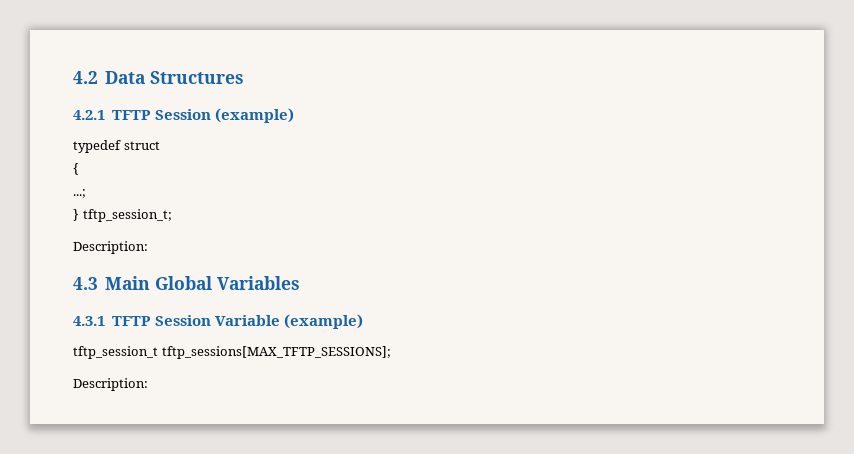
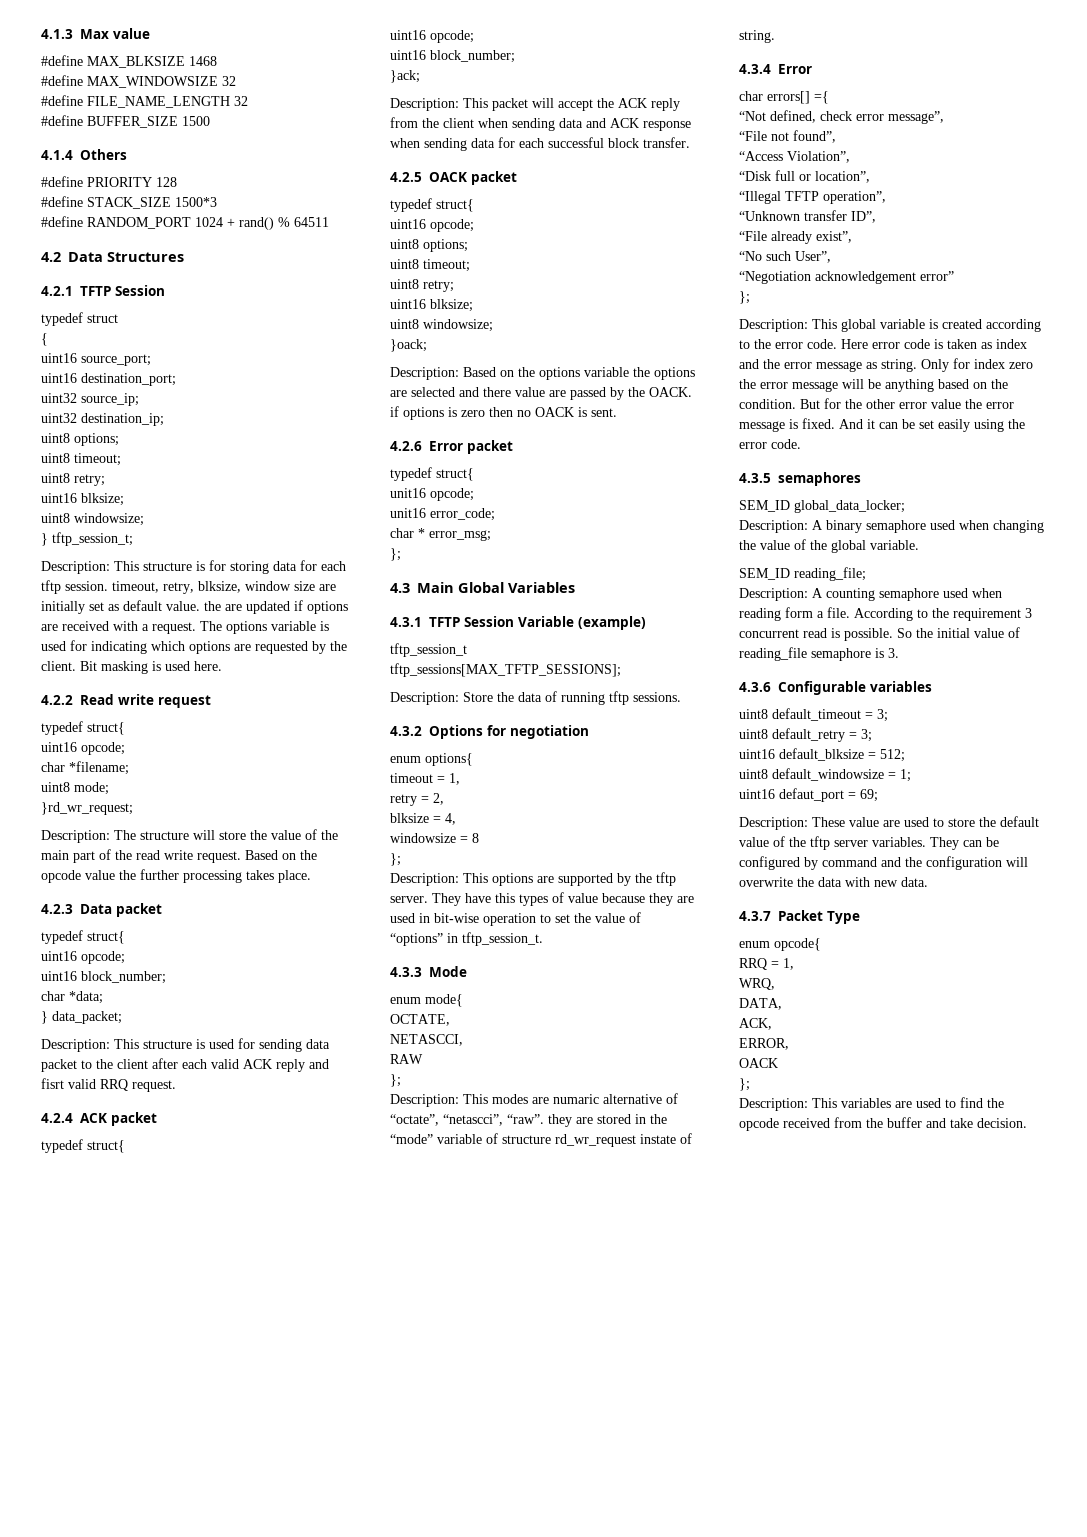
(73, 77) none -> [41,28,150,39] [41,55,217,68] [41,75,236,88] [41,95,248,108] [41,115,210,128] [41,149,127,160] [41,176,177,187] [41,196,217,209] [41,216,329,230] 4.1.3 Max value // #define MAX_BLKSIZE 1468 // #define MAX_WINDOWSIZE 32 // #define FILE_NAME_LENGTH 32 // #define BUFFER_SIZE 1500 // 4.1.4 Others // #define PRIORITY 128 // #define STACK_SIZE 1500*3 // #define RANDOM_PORT 1024 + rand() % 64511 //
[214,108,294,123] (example) -> (165, 290) none
[73,189,86,198] [73,209,172,222] [73,241,148,254] ...; // } tftp_session_t; // Description: -> [41,353,151,366] [41,373,176,386] [41,393,139,406] [41,413,164,426] [41,433,119,446] [41,453,121,466] [41,473,105,486] [41,493,124,506] [41,513,144,526] [41,532,133,546] [41,560,346,574] [41,580,336,594] [41,600,348,614] [41,621,329,634] [41,640,347,654] [41,661,222,674] [41,694,211,708] [41,721,125,735] [41,742,125,755] [41,761,129,775] [41,782,109,795] [41,802,133,815] [41,829,338,843] [41,849,317,863] [41,869,311,883] [41,903,162,917] [41,930,125,944] [41,951,125,964] [41,971,166,984] [41,991,103,1004] [41,1011,122,1024] [41,1038,330,1052] [41,1058,329,1072] [41,1078,176,1092] [41,1112,157,1126] [41,1139,125,1153] [390,30,474,43] [390,50,515,63] [390,70,420,83] [390,98,680,111] [390,117,691,131] [390,137,690,151] [390,171,517,185] [390,198,474,212] [390,219,474,232] [390,239,468,252] [390,259,470,272] [390,279,454,292] [390,299,473,312] [390,319,493,332] [390,339,427,352] [390,367,695,380] [390,387,692,400] [390,406,617,420] [390,440,513,454] [390,467,474,481] [390,488,474,501] [390,508,495,521] [390,528,491,541] [390,548,401,561] uint16 source_port; // uint16 destination_port; // uint32 source_ip; // uint32 destination_ip; // uint8 options; // uint8 timeout; // uint8 retry; // uint16 blksize; // uint8 windowsize; // } tftp_session_t; // Description: This structure is for storing data for each tftp session. timeout, retry, blksize, window size are initially set as default value. the are updated if options are received with a request. The options variable is used for indicating which options are requested by the client. Bit masking is used here. // 4.2.2 Read write request // typedef struct{ // uint16 opcode; // char *filename; // uint8 mode; // }rd_wr_request; // Description: The structure will store the value of the main part of the read write request. Based on the opcode value the further processing takes place. // 4.2.3 Data packet // typedef struct{ // uint16 opcode; // uint16 block_number; // char *data; // } data_packet; // Description: This structure is used for sending data packet to the client after each valid ACK reply and fisrt valid RRQ request. // 4.2.4 ACK packet // typedef struct{ // uint16 opcode; // uint16 block_number; // }ack; // Description: This packet will accept the ACK reply from the client when sending data and ACK response when sending data for each successful block transfer. // 4.2.5 OACK packet // typedef struct{ // uint16 opcode; // uint8 options; // uint8 timeout; // uint8 retry; // uint16 blksize; // uint8 windowsize; // }oack; // Description: Based on the options variable the options are selected and there value are passed by the OACK. if options is zero then no OACK is sent. // 4.2.6 Error packet // typedef struct{ // unit16 opcode; // unit16 error_code; // char * error_msg; // };
(148, 384) none -> [463,691,681,705] [390,725,589,739] [390,753,473,766] [390,773,460,785] [390,793,444,806] [390,813,456,825] [390,833,479,843] [390,853,401,866] [390,872,676,886] [390,892,694,906] [390,912,641,926] [390,932,543,946] [390,966,467,977] [390,994,463,1007] [390,1014,450,1026] [390,1034,463,1046] [390,1054,423,1064] [390,1074,401,1087] [390,1093,678,1107] [390,1114,667,1127] [390,1133,692,1147] [739,30,775,43] [739,64,812,74] [739,91,829,104] [739,110,944,124] [739,130,836,143] [739,151,850,163] [739,170,870,183] [739,191,886,204] [739,210,876,223] [739,231,852,244] [739,251,831,263] [739,271,954,284] [739,291,750,304] [739,319,1041,332] [739,339,1027,349] [739,358,1033,372] [739,379,1008,392] [739,398,1014,409] [739,418,1025,432] [739,439,801,449] [739,472,861,486] [739,500,905,513] [739,520,1044,533] [739,539,919,553] [739,567,866,581] [739,588,1002,601] [739,607,1032,621] [739,627,1020,641] [739,647,899,661] [739,681,932,695] [739,708,888,722] [739,728,872,742] [739,748,905,762] [739,768,911,782] [739,788,878,802] [739,816,1039,830] [739,836,999,850] [739,856,1028,870] [739,877,928,887] [739,910,860,924] [739,938,821,951] [739,958,794,970] [739,978,775,990] [739,998,782,1010] [739,1018,772,1030] [739,1038,789,1050] [739,1058,778,1068] [739,1078,750,1091] [739,1097,1004,1111] [739,1117,1027,1131] Store the data of running tftp sessions. // 4.3.2 Options for negotiation // enum options{ // timeout = 1, // retry = 2, // blksize = 4, // windowsize = 8 // }; // Description: This options are supported by the tftp server. They have this types of value because they are used in bit-wise operation to set the value of “options” in tftp_session_t. // 4.3.3 Mode // enum mode{ // OCTATE, // NETASCCI, // RAW // }; // Description: This modes are numaric alternative of “octate”, “netascci”, “raw”. they are stored in the “mode” variable of structure rd_wr_request instate of string. // 4.3.4 Error // char errors[] ={ // “Not defined, check error message”, // “File not found”, // “Access Violation”, // “Disk full or location”, // “Illegal TFTP operation”, // “Unknown transfer ID”, // “File already exist”, // “No such User”, // “Negotiation acknowledgement error” // }; // Description: This global variable is created according to the error code. Here error code is taken as index and the error message as string. Only for index zero the error message will be anything based on the condition. But for the other error value the error message is fixed. And it can be set easily using the error code. // 4.3.5 semaphores // SEM_ID global_data_locker; // Description: A binary semaphore used when changing the value of the global variable. // SEM_ID reading_file; // Description: A counting semaphore used when reading form a file. According to the requirement 3 concurrent read is possible. So the initial value of reading_file semaphore is 3. // 4.3.6 Configurable variables // uint8 default_timeout = 3; // uint8 default_retry = 3; // uint16 default_blksize = 512; // uint8 default_windowsize = 1; // uint16 defaut_port = 69; // Description: These value are used to store the default value of the tftp server variables. They can be configured by command and the configuration will overwrite the data with new data. // 4.3.7 Packet Type // enum opcode{ // RRQ = 1, // WRQ, // DATA, // ACK, // ERROR, // OACK // }; // Description: This variables are used to find the opcode received from the buffer and take decision.

